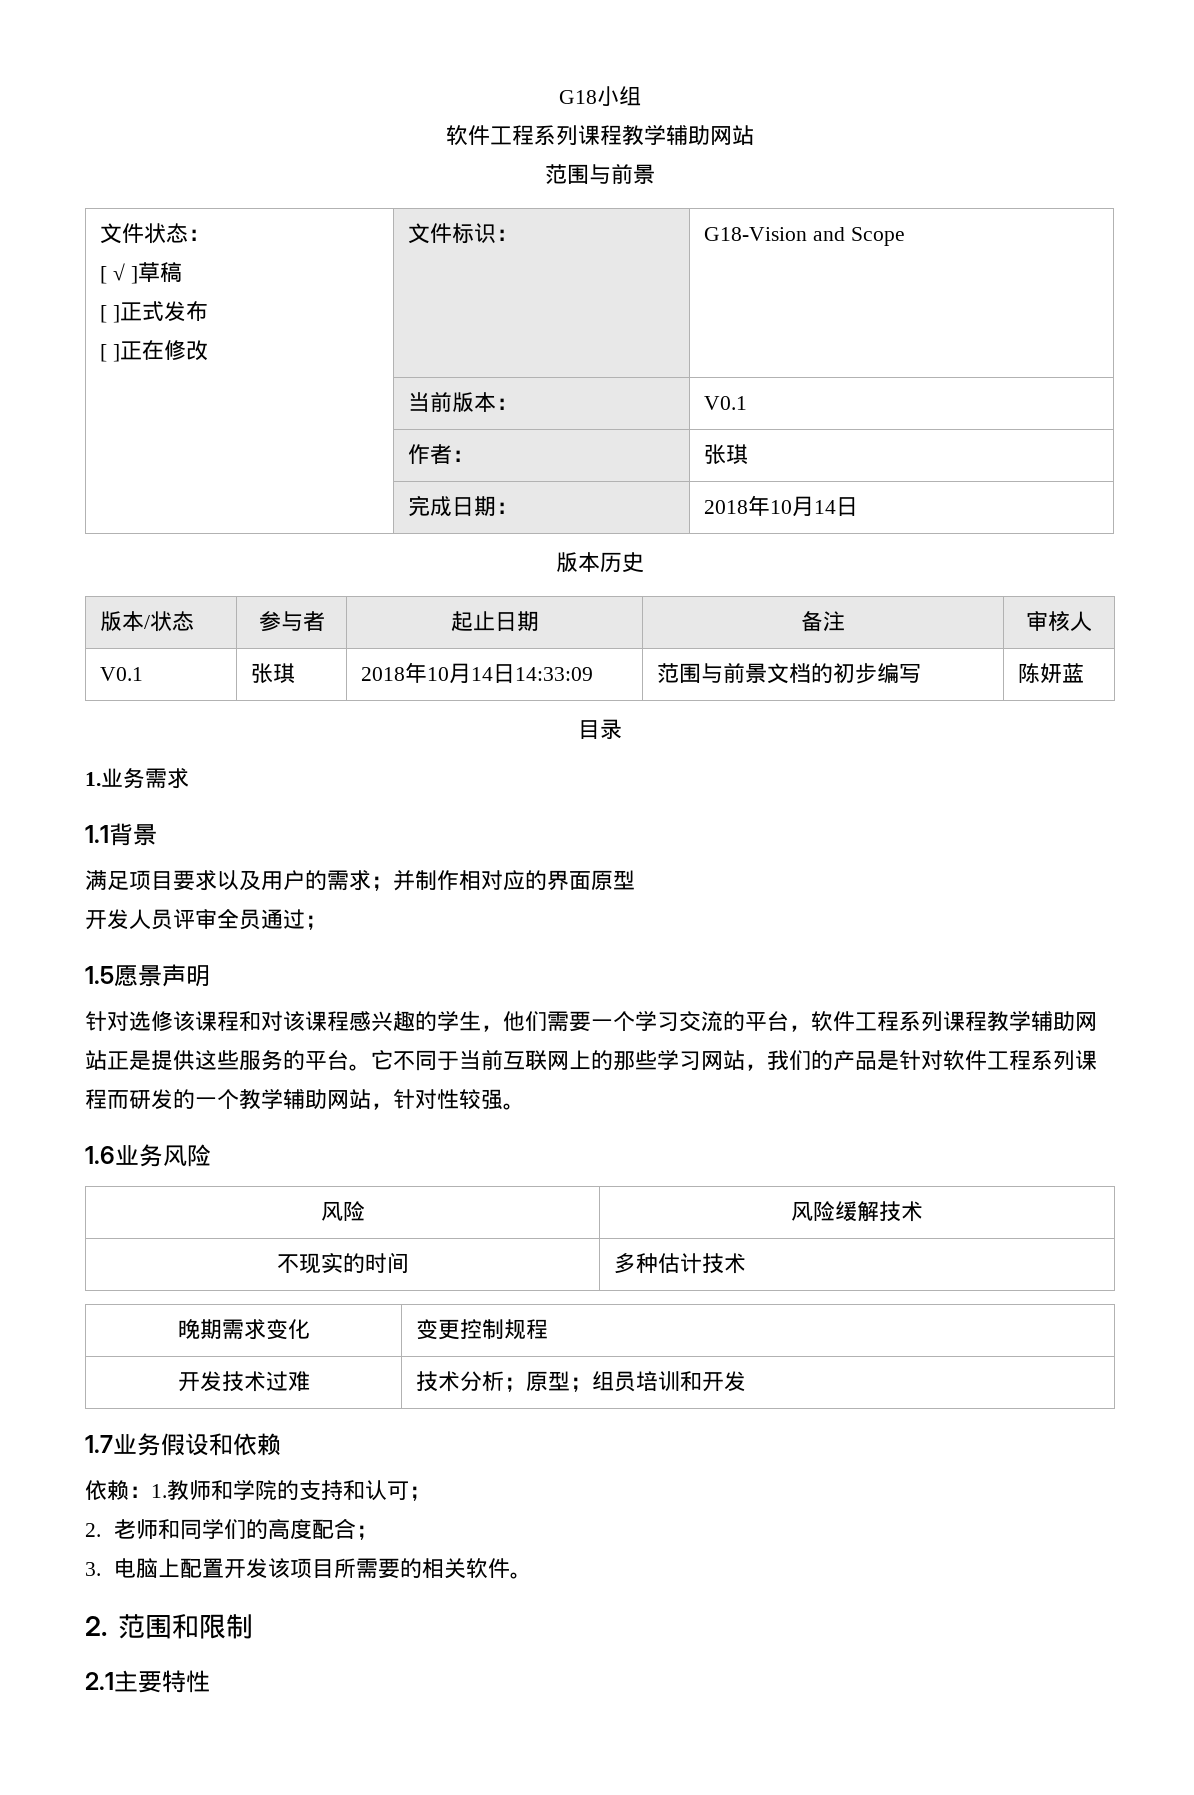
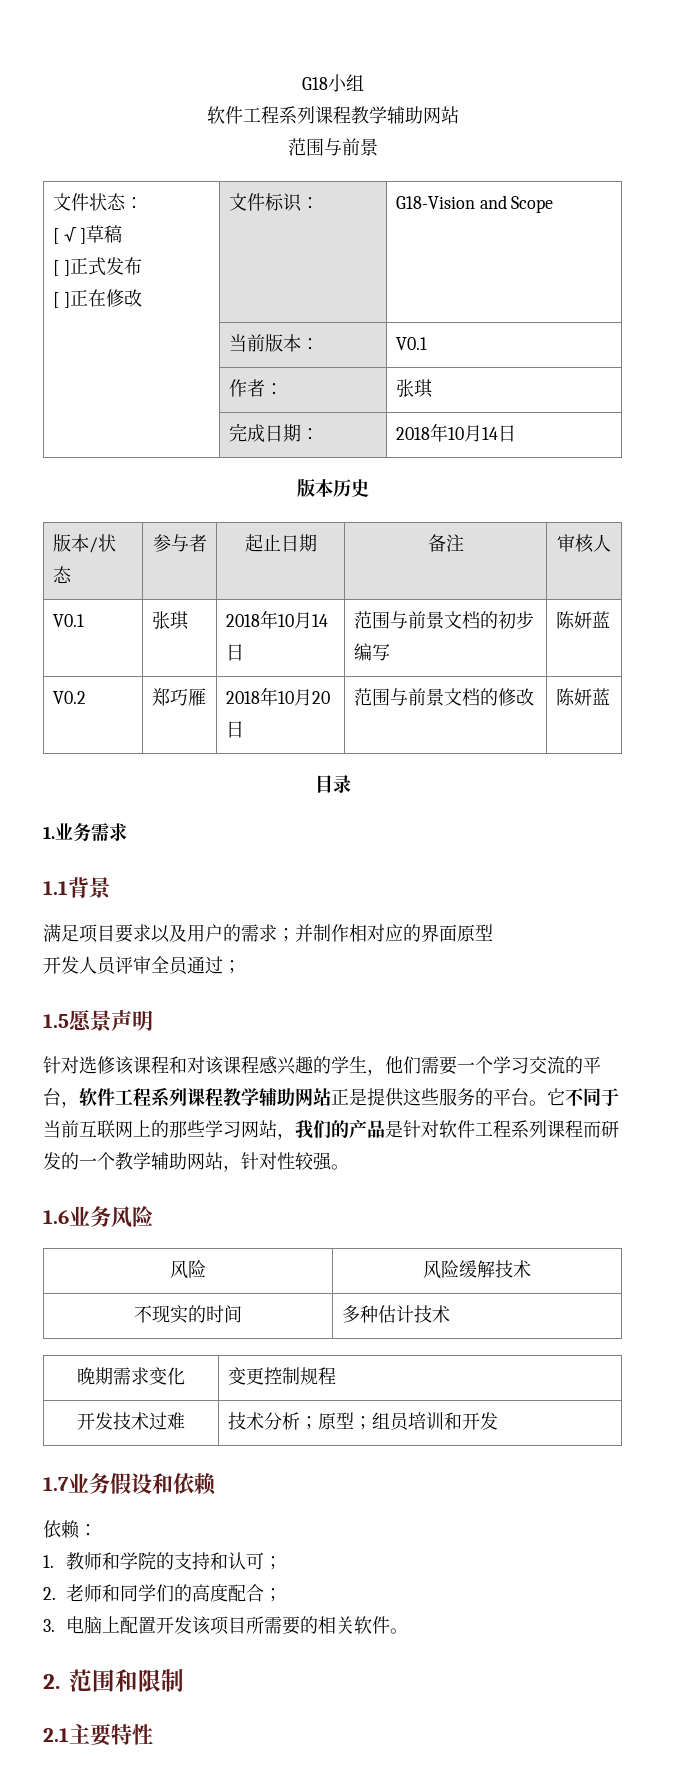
[515,667,594,681] 14:33:09 -> (244, 652) none
(1085, 673) none -> [52,691,86,704] [151,688,206,706] [225,687,330,706] [225,721,244,738] [353,688,534,706] [555,688,610,706] // V0.2 | 郑巧雁 | 2018年10月20日 | 范围与前景文档的修改 | 陈妍蓝
(151, 1492) none -> (97, 1530) //

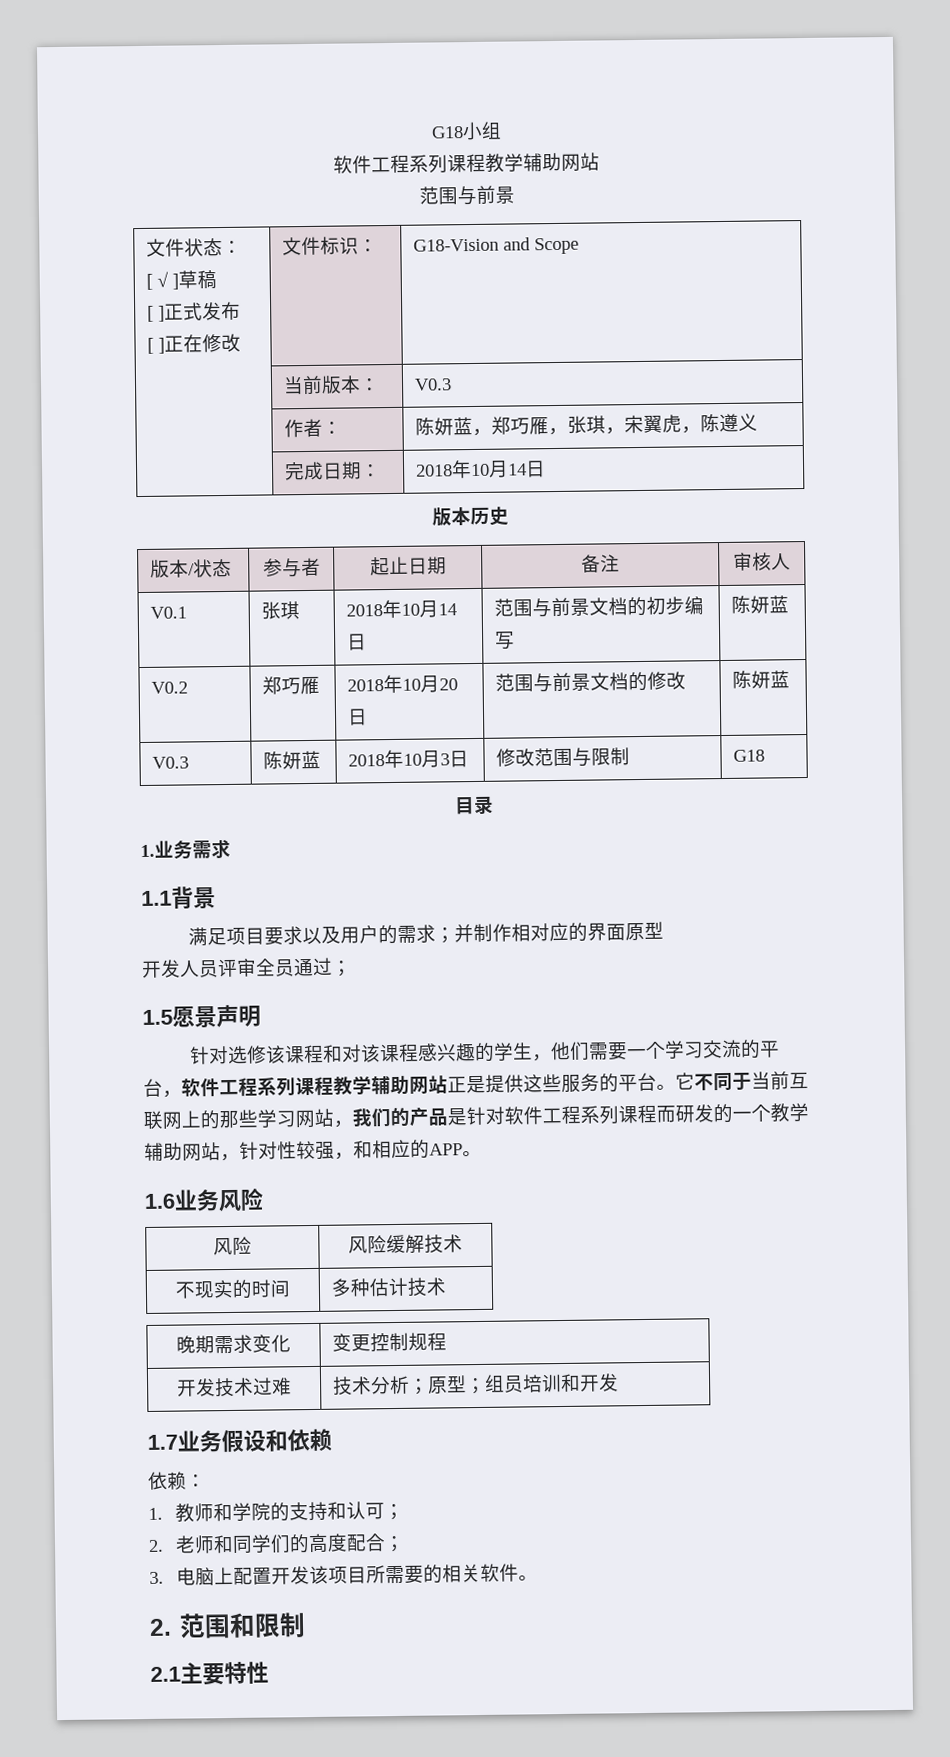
[395,337,427,350] V0.1 -> [413,378,452,391] V0.3
[395,379,433,398] 张琪 -> [414,413,758,437] 陈妍蓝，郑巧雁，张琪，宋翼虎，陈遵义
(610, 696) none -> [151,756,189,769] [262,750,321,770] [347,749,469,769] [495,747,630,767] [732,749,765,762] // V0.3 | 陈妍蓝 | 2018年10月3日 | 修改范围与限制 | G18
(332, 1161) none -> [334,1139,463,1160] ，和相应的APP

